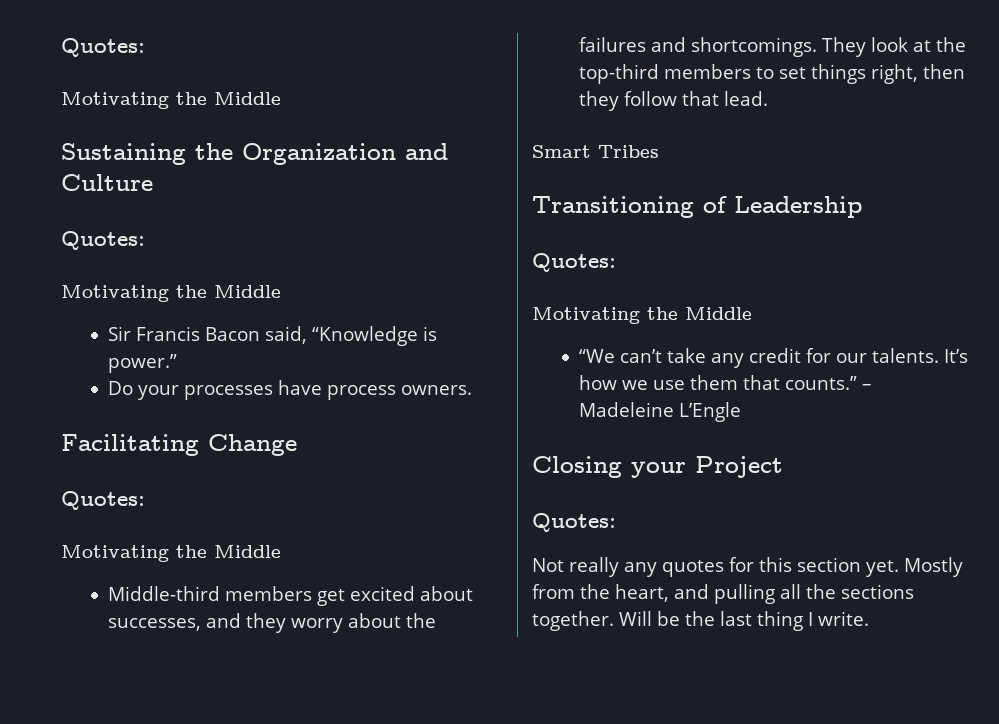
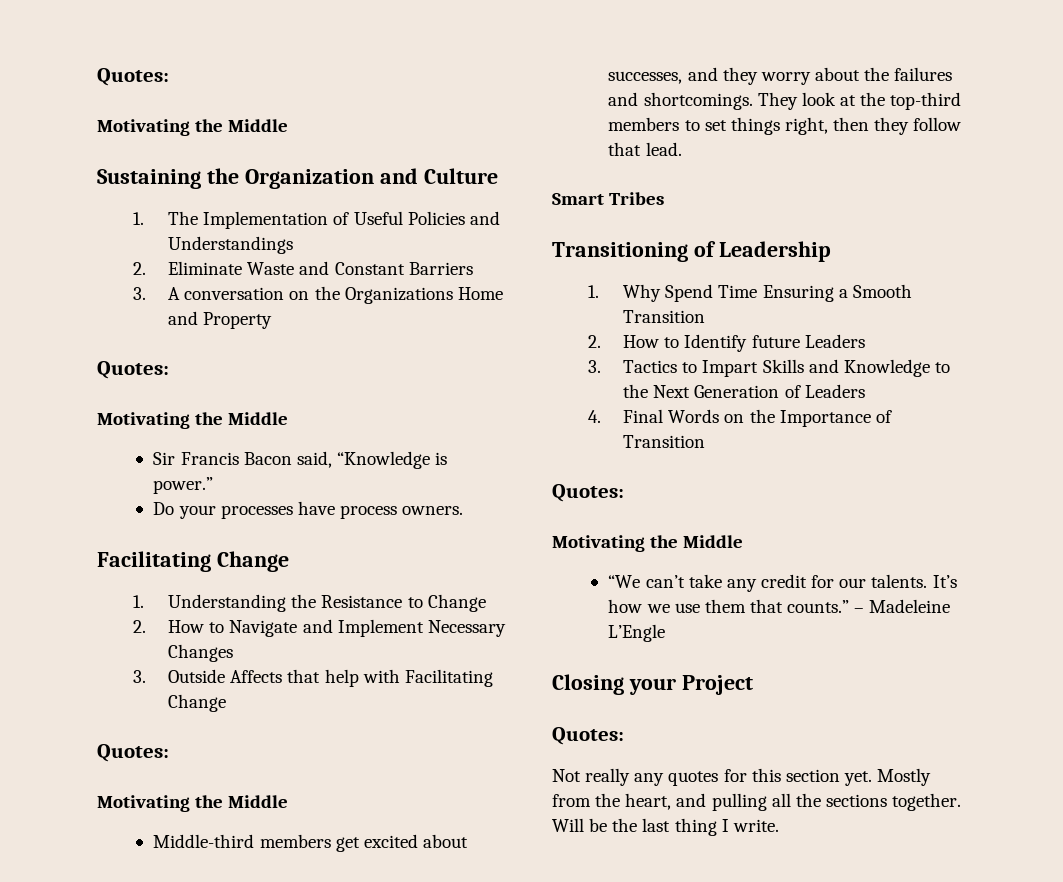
(153, 182) none -> [132,211,500,229] [168,236,294,254] [132,261,473,275] [132,286,503,304] [168,311,273,329] // 1. The Implementation of Useful Policies and Understandings // 2. Eliminate Waste and Constant Barriers // 3. A conversation on the Organizations Home and Property
(297, 445) none -> [132,594,486,612] [132,619,506,637] [168,644,234,662] [132,669,493,687] [168,694,227,712] // 1. Understanding the Resistance to Change // 2. How to Navigate and Implement Necessary Changes // 3. Outside Affects that help with Facilitating Change
(862, 207) none -> [587,284,912,302] [623,310,706,323] [587,334,865,352] [587,359,950,377] [623,384,865,398] [587,409,892,427] [623,435,706,448] // 1. Why Spend Time Ensuring a Smooth Transition // 2. How to Identify future Leaders // 3. Tactics to Impart Skills and Knowledge to the Next Generation of Leaders // 4. Final Words on the Importance of Transition

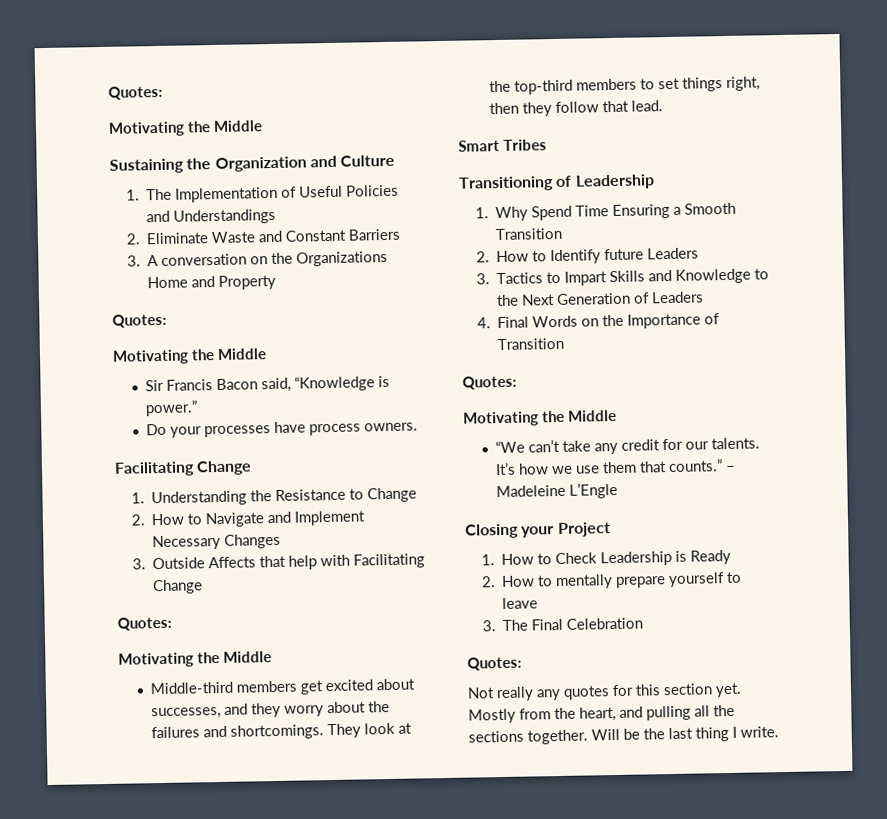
(753, 685) none -> [480,549,732,567] [480,571,743,590] [502,597,539,609] [481,617,644,632] // 1. How to Check Leadership is Ready // 2. How to mentally prepare yourself to leave // 3. The Final Celebration

